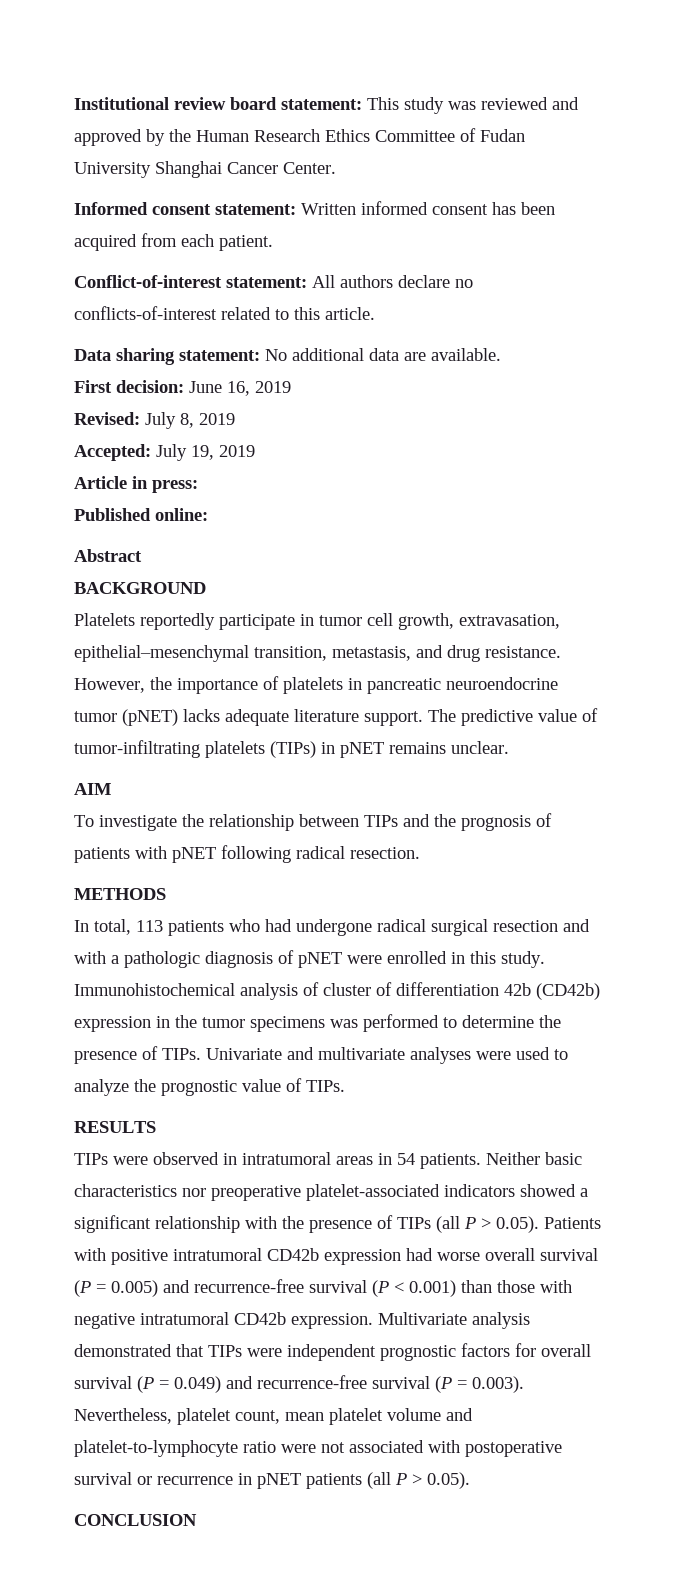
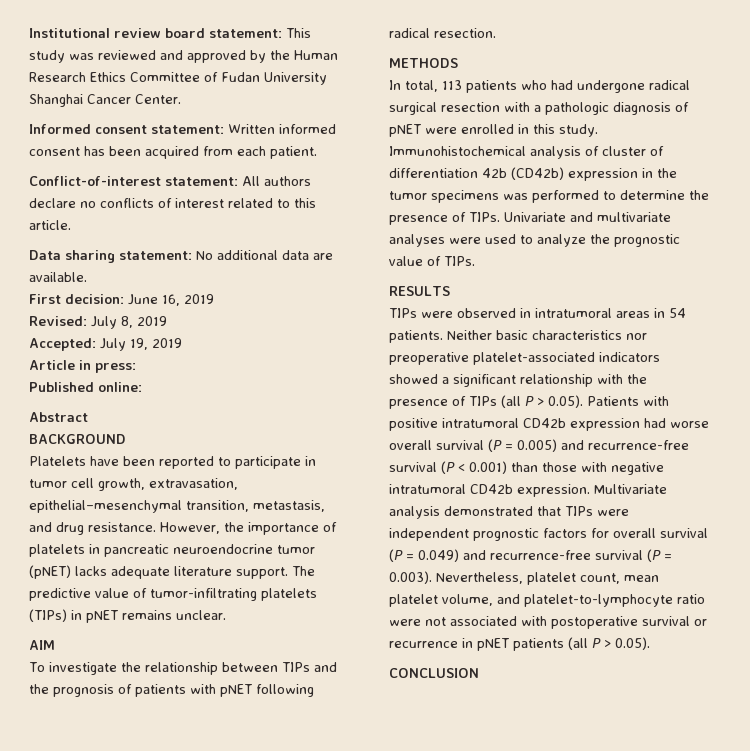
[74,306,217,320] conflicts-of-interest -> [100,198,224,208] conflicts of interest
[140,613,215,630] reportedly -> [90,456,231,469] have been reported to
[563,919,590,932] and -> (500, 107) none
[387,1408,441,1421] volume -> [442,594,493,606] volume,

